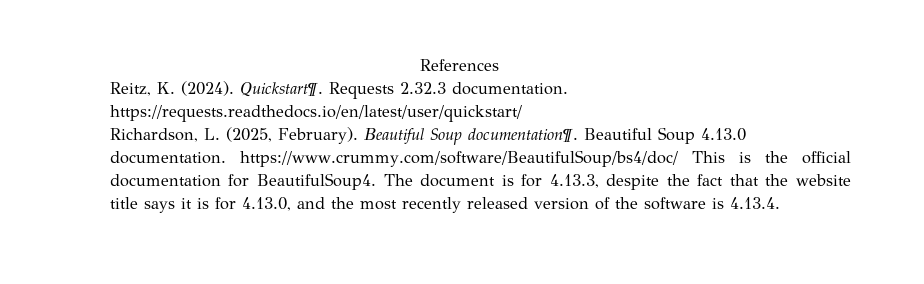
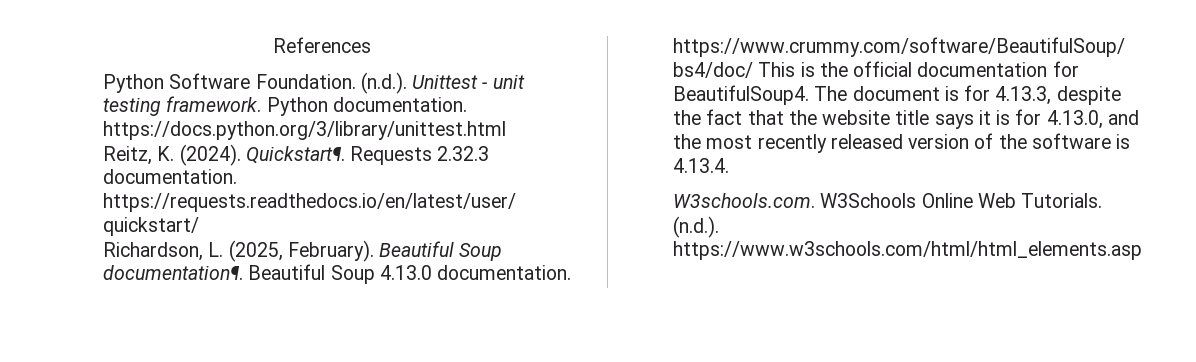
(499, 65) none -> [102,72,525,94] [102,96,467,116] [102,121,506,140] // Python Software Foundation. (n.d.). Unittest - unit testing framework. Python documentation. https://docs.python.org/3/library/unittest.html
(780, 203) none -> [672,193,1103,208] [672,216,719,238] [672,241,1142,260] // W3schools.com. W3Schools Online Web Tutorials. (n.d.). https://www.w3schools.com/html/html_elements.asp

